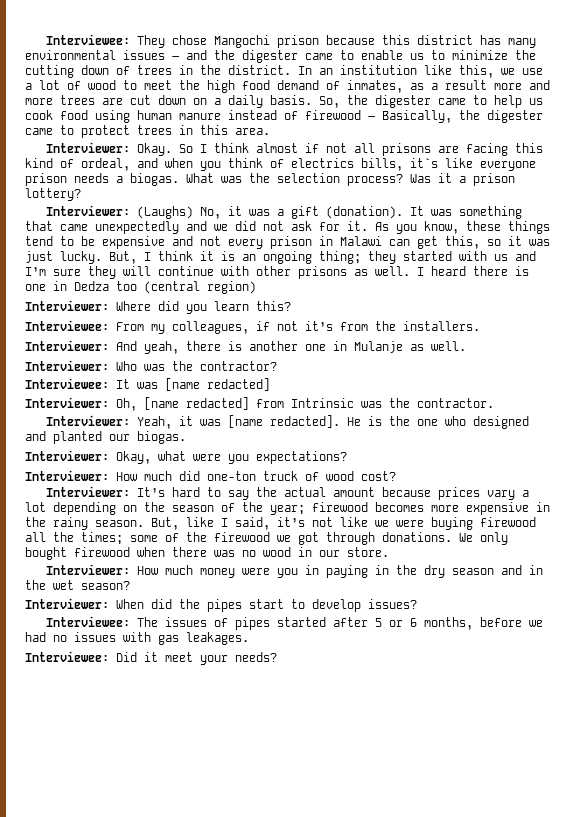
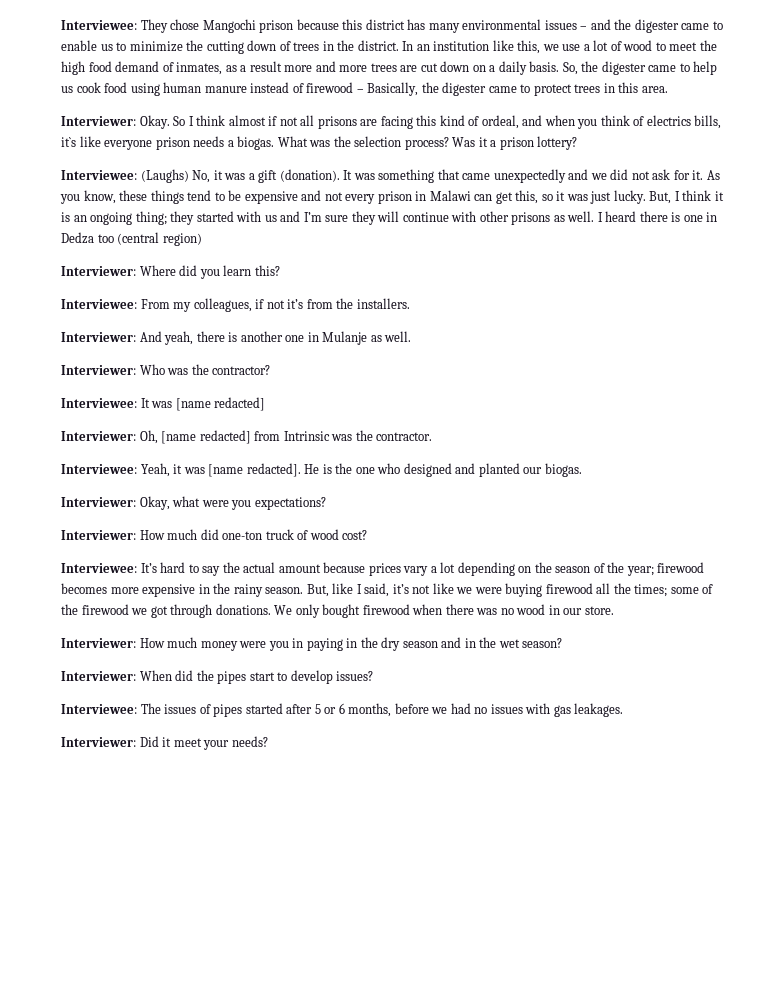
[46,205,131,216] Interviewer: -> [61,170,137,180] Interviewee:
[46,415,131,426] Interviewer: -> [61,464,137,474] Interviewee:
[46,486,131,497] Interviewer: -> [61,563,137,573] Interviewee:
[25,651,109,662] Interviewee: -> [61,737,136,747] Interviewer:

